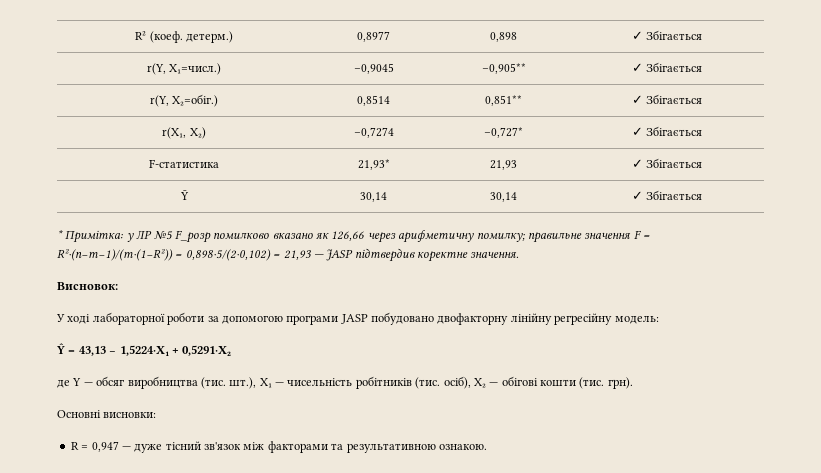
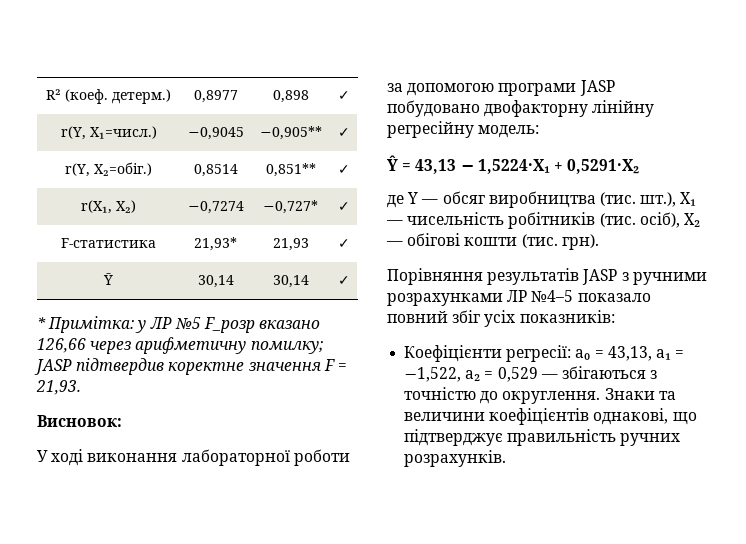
[646,30,703,40] Збігається -> (350, 95) none
[646,62,703,72] Збігається -> (350, 132) none
[646,94,703,104] Збігається -> (350, 169) none
[646,126,703,136] Збігається -> (350, 206) none
[646,158,703,168] Збігається -> (350, 243) none
[646,190,703,200] Збігається -> (350, 280) none
[213,232,329,239] помилково вказано як -> [259,320,321,329] вказано
[527,230,650,243] [57,248,520,262] правильне значення F = R²·(n−m−1)/(m·(1−R²)) = 0,898·5/(2·0,102) = 21,93 — JASP підтвердив коректне значення. -> [34,358,347,375] [36,380,81,395] JASP підтвердив коректне значення F = 21,93.
(91, 319) none -> [87,453,178,462] виконання
[57,410,157,418] [70,441,487,453] Основні висновки: // R = 0,947 — дуже тісний зв'язок між факторами та результативною ознакою. -> [387,268,707,285] [387,290,651,306] [387,310,615,327] [404,345,685,362] [404,366,658,382] [404,387,676,404] [404,408,697,425] [404,429,681,446] [404,450,507,467] Порівняння результатів JASP з ручними розрахунками ЛР №4–5 показало повний збіг усіх показників: // Коефіцієнти регресії: a₀ = 43,13, a₁ = −1,522, a₂ = 0,529 — збігаються з точністю до округлення. Знаки та величини коефіцієнтів однакові, що підтверджує правильність ручних розрахунків.

